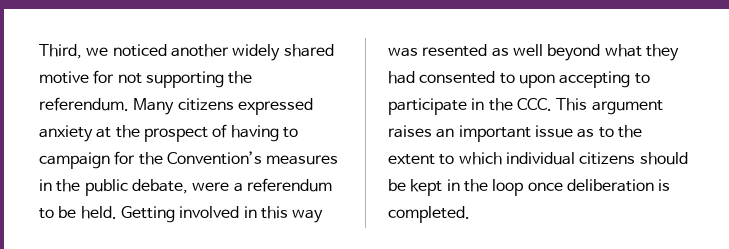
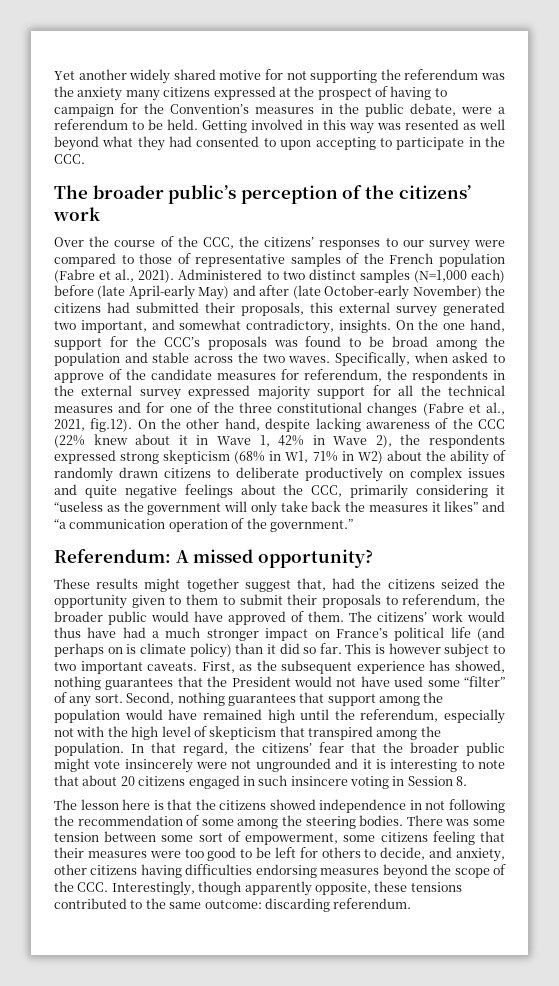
[39,44,167,59] Third, we noticed -> [54,71,75,80] Yet
[39,97,175,115] referendum. Many -> [404,69,506,80] [54,86,160,101] referendum was the anxiety many
[39,125,93,142] anxiety -> (276, 93) none
[556,98,663,115] [388,125,642,142] [388,152,688,165] [388,179,671,196] [388,206,470,223] This argument raises an important issue as to the extent to which individual citizens should be kept in the loop once deliberation is completed. -> [54,184,471,204] [53,207,100,221] [54,236,506,251] [54,253,505,267] [54,269,505,283] [54,285,506,300] [54,302,505,317] [54,319,505,334] [54,336,506,350] [54,352,505,367] [54,369,505,383] [54,385,506,400] [54,402,506,416] [54,418,506,432] [54,434,505,448] [54,450,506,465] [54,467,505,482] [54,484,506,499] [54,501,505,516] [54,518,353,532] [54,549,373,568] [54,578,505,592] [54,594,505,609] [54,611,505,625] [54,627,506,641] [54,643,506,658] [54,660,505,674] [54,676,505,690] [54,692,444,707] [54,709,505,724] [54,726,441,740] [54,742,505,756] [54,758,506,773] [54,775,468,789] [54,799,505,813] [54,815,506,829] [54,831,506,845] [54,847,506,862] [54,864,507,879] [54,881,462,896] [54,898,412,912] // The broader public’s perception of the citizens’ work // Over the course of the CCC, the citizens’ responses to our survey were compared to those of representative samples of the French population (Fabre et al., 2021). Administered to two distinct samples (N=1,000 each) before (late April-early May) and after (late October-early November) the citizens had submitted their proposals, this external survey generated two important, and somewhat contradictory, insights. On the one hand, support for the CCC’s proposals was found to be broad among the population and stable across the two waves. Specifically, when asked to approve of the candidate measures for referendum, the respondents in the external survey expressed majority support for all the technical measures and for one of the three constitutional changes (Fabre et al., 2021, fig.12). On the other hand, despite lacking awareness of the CCC (22% knew about it in Wave 1, 42% in Wave 2), the respondents expressed strong skepticism (68% in W1, 71% in W2) about the ability of randomly drawn citizens to deliberate productively on complex issues and quite negative feelings about the CCC, primarily considering it “useless as the government will only take back the measures it likes” and “a communication operation of the government.” // Referendum: A missed opportunity? // These results might together suggest that, had the citizens seized the opportunity given to them to submit their proposals to referendum, the broader public would have approved of them. The citizens’ work would thus have had a much stronger impact on France’s political life (and perhaps on is climate policy) than it did so far. This is however subject to two important caveats. First, as the subsequent experience has showed, nothing guarantees that the President would not have used some “filter” of any sort. Second, nothing guarantees that support among the population would have remained high until the referendum, especially not with the high level of skepticism that transpired among the population. In that regard, the citizens’ fear that the broader public might vote insincerely were not ungrounded and it is interesting to note that about 20 citizens engaged in such insincere voting in Session 8. // The lesson here is that the citizens showed independence in not following the recommendation of some among the steering bodies. There was some tension between some sort of empowerment, some citizens feeling that their measures were too good to be left for others to decide, and anxiety, other citizens having difficulties endorsing measures beyond the scope of the CCC. Interestingly, though apparently opposite, these tensions contributed to the same outcome: discarding referendum.

